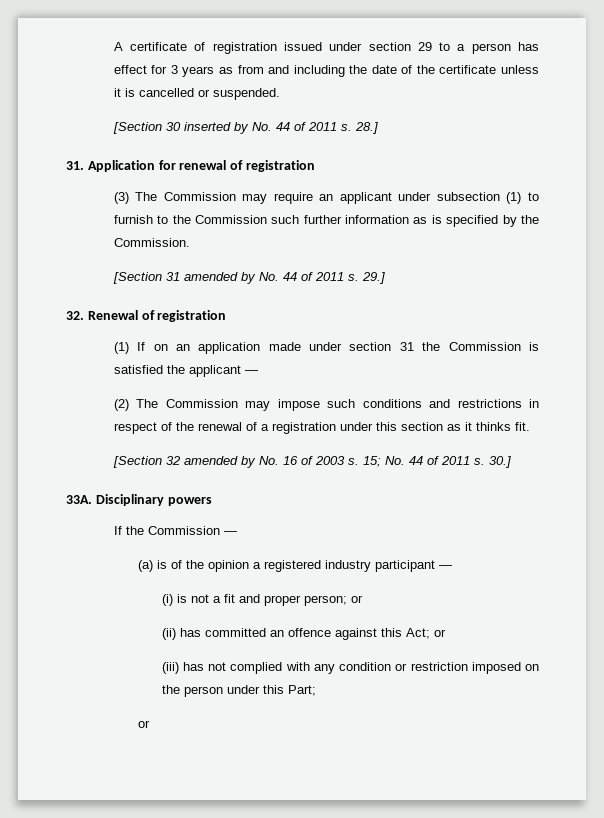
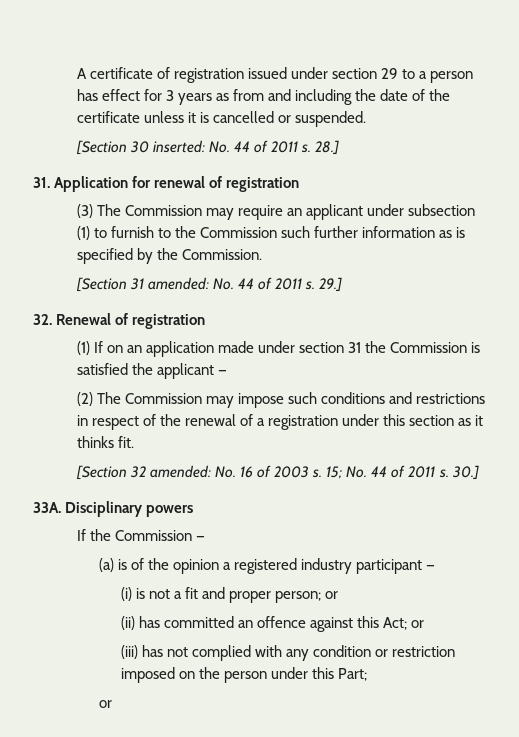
[183,122,249,134] inserted by -> [152,140,205,153] inserted:
[183,272,256,284] amended by -> [147,277,209,290] amended:
[183,456,256,468] amended by -> [149,465,211,478] amended:

